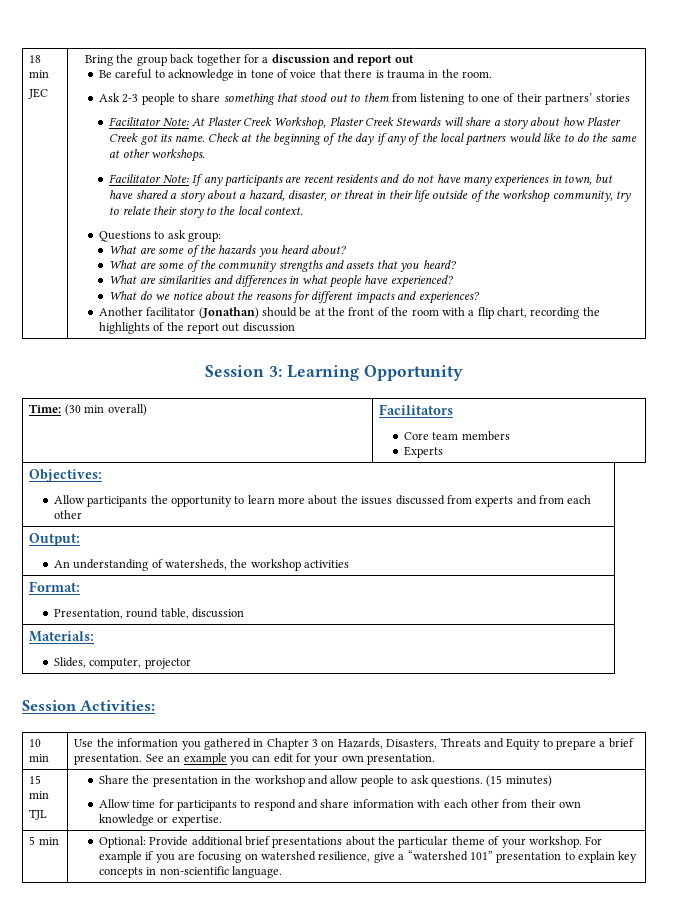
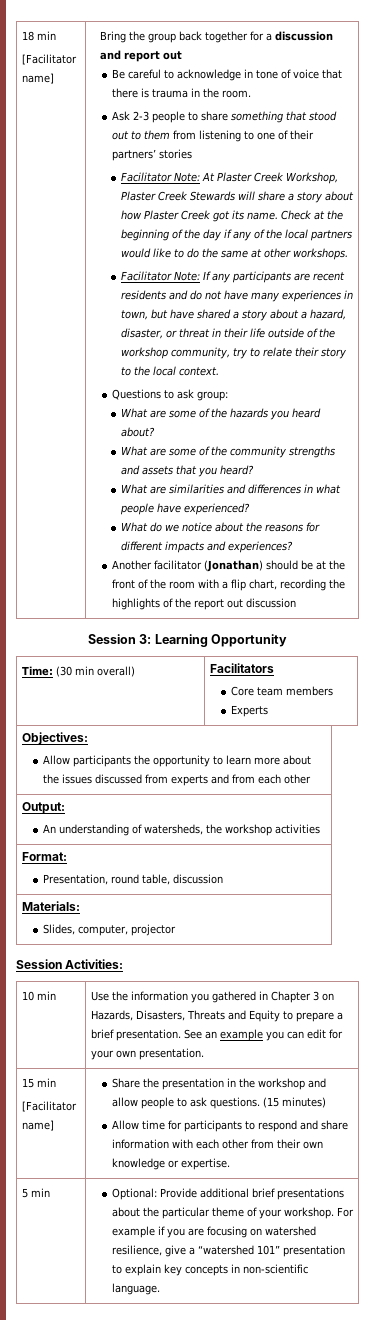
[28,88,49,99] JEC -> [21,54,77,65] [21,73,54,84] [Facilitator name]
[29,809,48,820] TJL -> [21,1101,77,1112] [21,1120,54,1131] [Facilitator name]

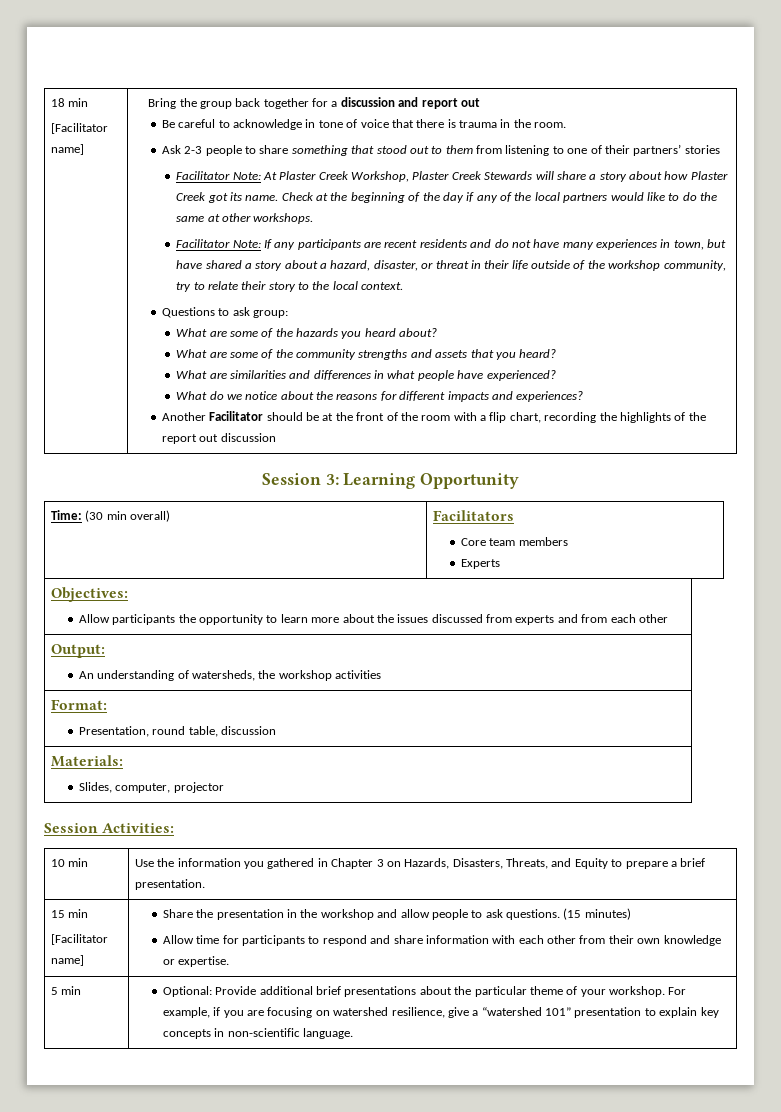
[153,560,263,572] facilitator (Jonathan) -> [209,411,264,421] Facilitator
[186,1010,225,1020] Threats -> [506,858,549,869] Threats,
[183,1029,343,1041] [90,1048,204,1060] See an example you can edit for your own presentation. -> (205, 884) none
[111,1226,155,1238] example -> [162,1007,210,1018] example,

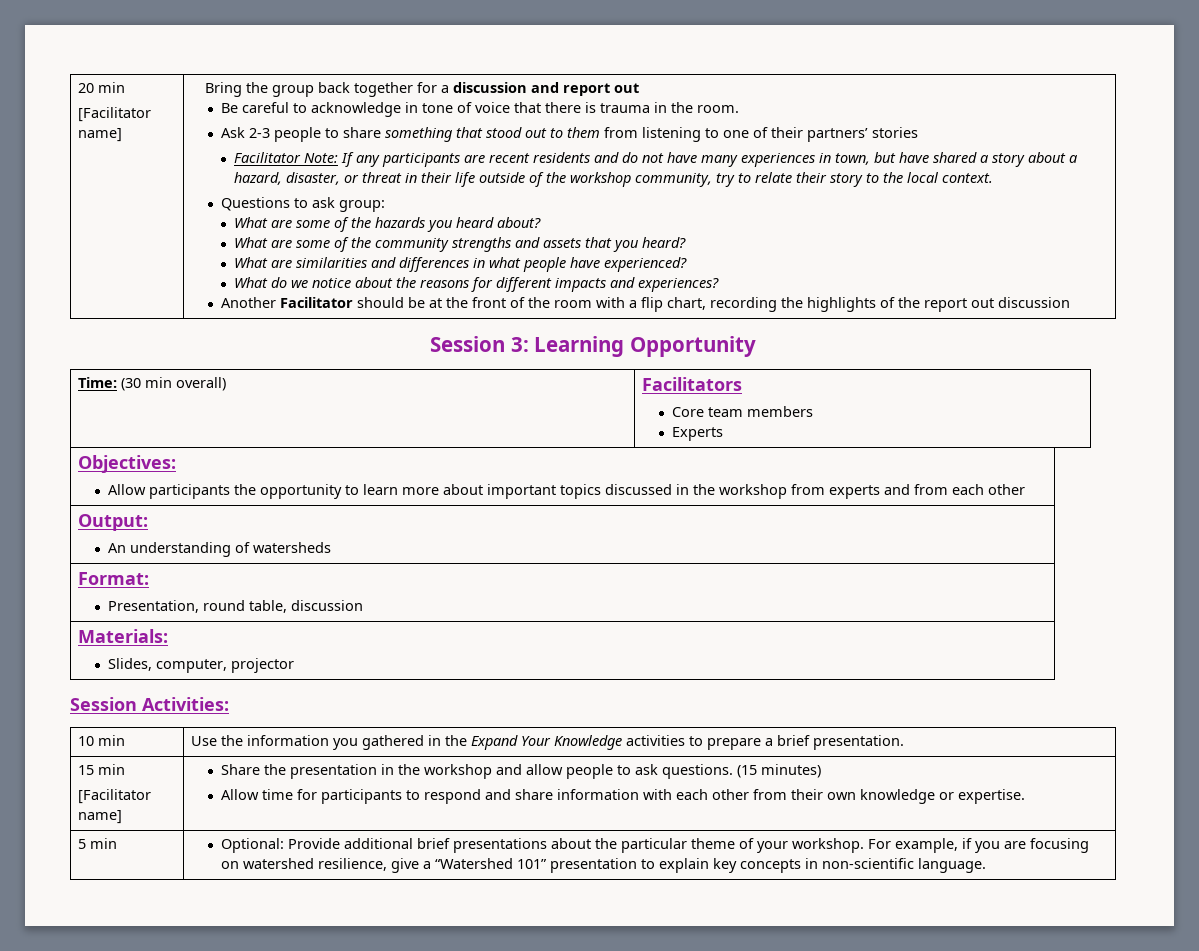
[50,98,65,107] 18 -> [78,83,95,93] 20
[176,171,728,182] [176,192,718,203] [176,213,314,224] // Facilitator Note: At Plaster Creek Workshop, Plaster Creek Stewards will share a story about how Plaster Creek got its name. Check at the beginning of the day if any of the local partners would like to do the same at other workshops. -> (918, 132) none
[376,614,483,623] the issues discussed -> [486,484,787,499] important topics discussed in the workshop
[192,670,382,681] watersheds, the workshop activities -> [252,542,331,553] watersheds
[331,858,608,869] Chapter 3 on Hazards, Disasters, Threats, and Equity -> [445,735,686,750] the Expand Your Knowledge activities
[481,1007,542,1016] “watershed -> [434,858,513,869] “Watershed

